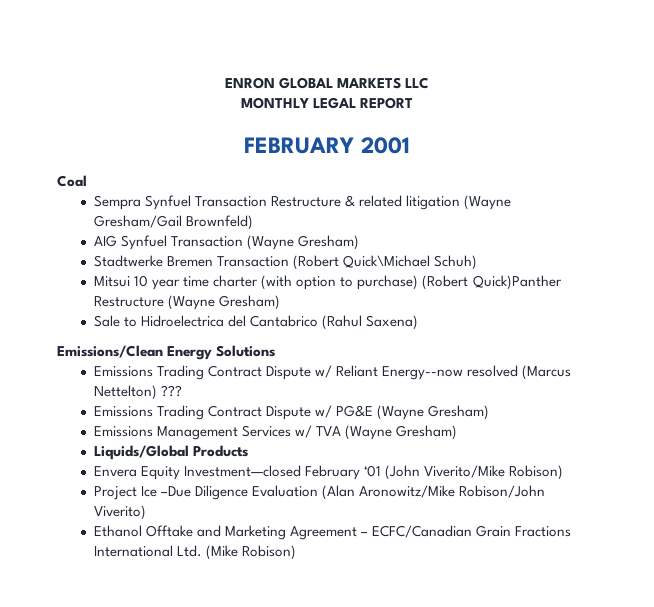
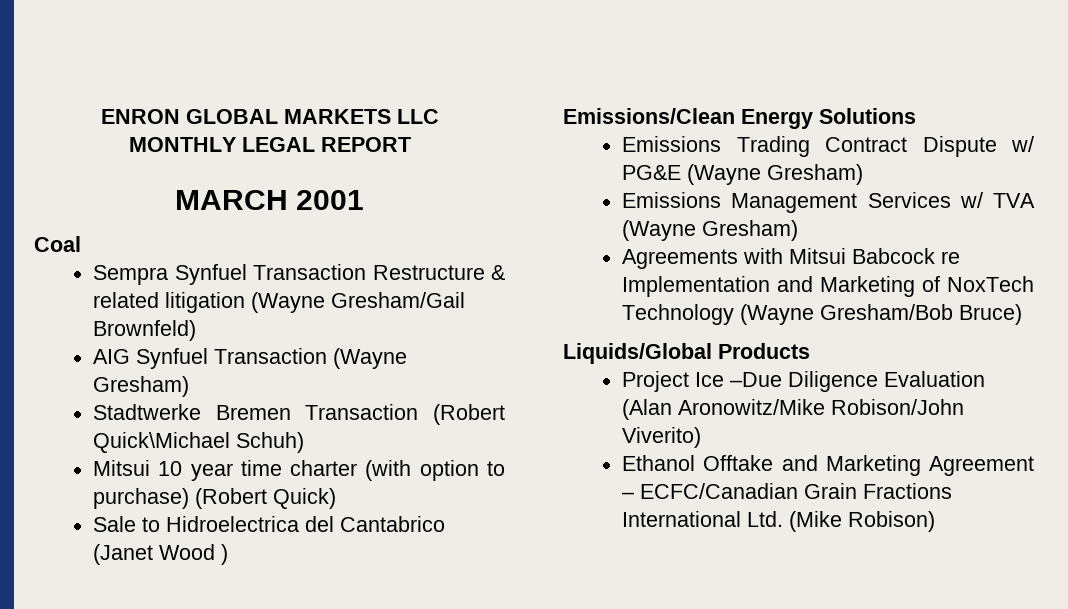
[244,137,355,154] FEBRUARY -> [174,190,288,210] MARCH
[472,275,562,290] [94,295,281,310] Quick)Panther Restructure (Wayne Gresham) -> [272,488,336,509] Quick)
[322,315,419,330] (Rahul Saxena) -> [92,544,228,565] (Janet Wood )
[94,365,572,380] [94,385,183,400] // Emissions Trading Contract Dispute w/ Reliant Energy--now resolved (Marcus Nettelton) ??? -> (916, 116) none
[94,445,249,460] [94,465,564,480] Liquids/Global Products // Envera Equity Investment—closed February ‘01 (John Viverito/Mike Robison) -> [621,248,960,269] [621,276,1034,297] [621,304,1022,325] [563,343,810,364] Agreements with Mitsui Babcock re Implementation and Marketing of NoxTech Technology (Wayne Gresham/Bob Bruce) // Liquids/Global Products

